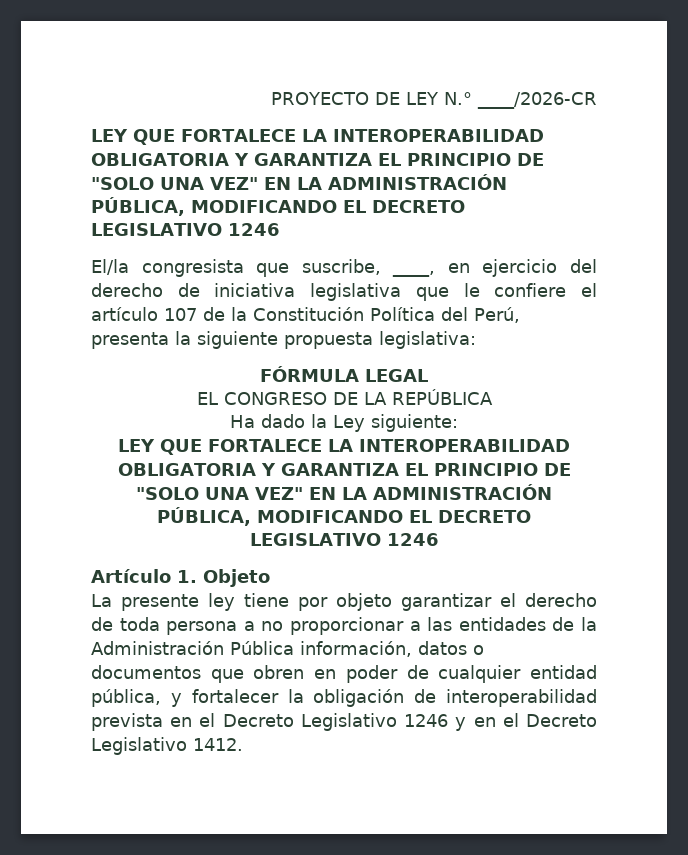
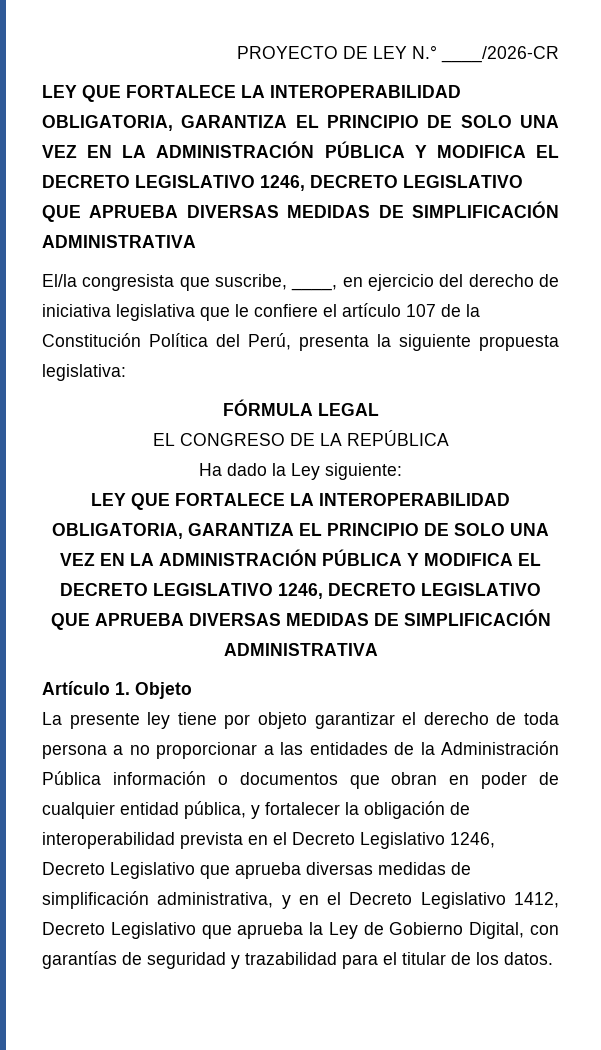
[91,153,544,166] [91,174,507,190] [91,197,465,216] [91,223,280,236] OBLIGATORIA Y GARANTIZA EL PRINCIPIO DE "SOLO UNA VEZ" EN LA ADMINISTRACIÓN PÚBLICA, MODIFICANDO EL DECRETO LEGISLATIVO 1246 -> [42,115,559,131] [42,141,560,158] [42,175,523,191] [42,201,559,222] [42,235,196,248] OBLIGATORIA, GARANTIZA EL PRINCIPIO DE SOLO UNA VEZ EN LA ADMINISTRACIÓN PÚBLICA Y MODIFICA EL DECRETO LEGISLATIVO 1246, DECRETO LEGISLATIVO QUE APRUEBA DIVERSAS MEDIDAS DE SIMPLIFICACIÓN ADMINISTRATIVA
[117,463,571,476] [136,484,552,500] [157,507,531,526] [249,533,439,546] OBLIGATORIA Y GARANTIZA EL PRINCIPIO DE "SOLO UNA VEZ" EN LA ADMINISTRACIÓN PÚBLICA, MODIFICANDO EL DECRETO LEGISLATIVO 1246 -> [52,523,549,539] [60,549,541,566] [60,583,541,599] [50,609,551,630] [223,643,378,656] OBLIGATORIA, GARANTIZA EL PRINCIPIO DE SOLO UNA VEZ EN LA ADMINISTRACIÓN PÚBLICA Y MODIFICA EL DECRETO LEGISLATIVO 1246, DECRETO LEGISLATIVO QUE APRUEBA DIVERSAS MEDIDAS DE SIMPLIFICACIÓN ADMINISTRATIVA
[300,641,467,657] información, datos -> [112,771,206,785] información
[253,665,305,679] obren -> [391,772,438,785] obran
[404,714,449,727] 1246 -> [450,832,495,848] [42,862,471,879] [42,891,274,909] 1246, Decreto Legislativo que aprueba diversas medidas de simplificación administrativa,
[193,738,243,751] 1412. -> [514,892,559,908] [42,922,559,939] [42,951,553,969] 1412, Decreto Legislativo que aprueba la Ley de Gobierno Digital, con garantías de seguridad y trazabilidad para el titular de los datos.

